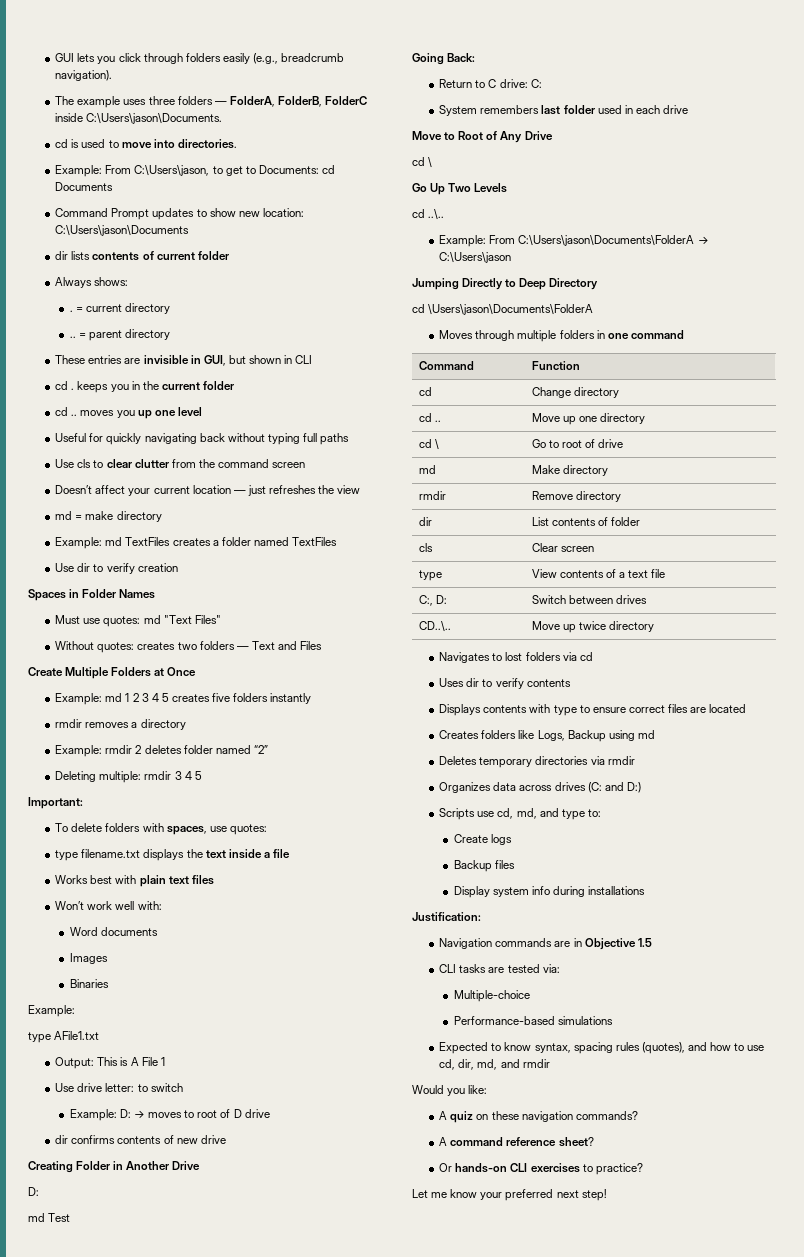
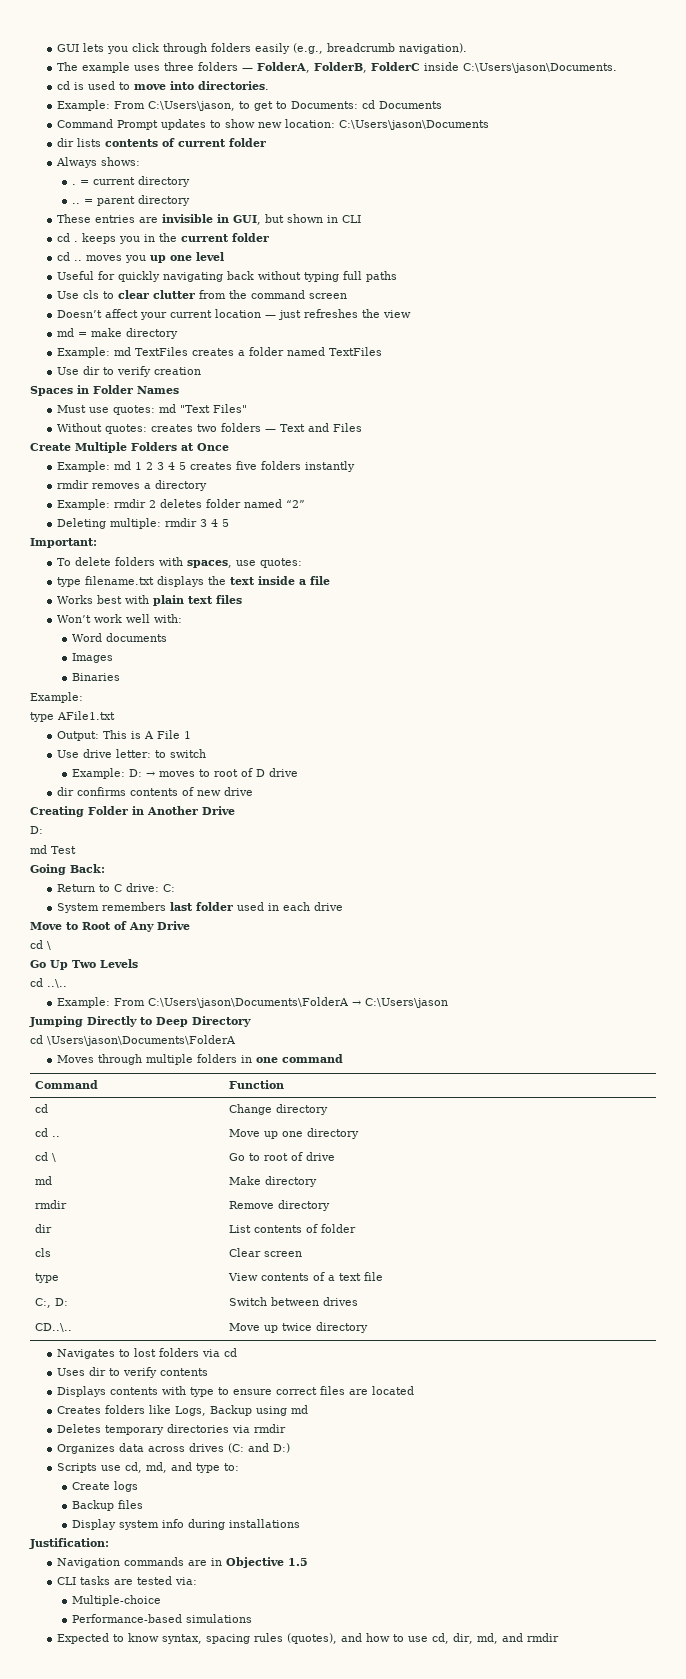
[412,1085,488,1096] [439,1111,638,1123] [439,1137,594,1147] [439,1163,643,1175] [412,1189,607,1201] // Would you like: // A quiz on these navigation commands? // A command reference sheet? // Or hands-on CLI exercises to practice? // Let me know your preferred next step! -> (560, 1637) none

